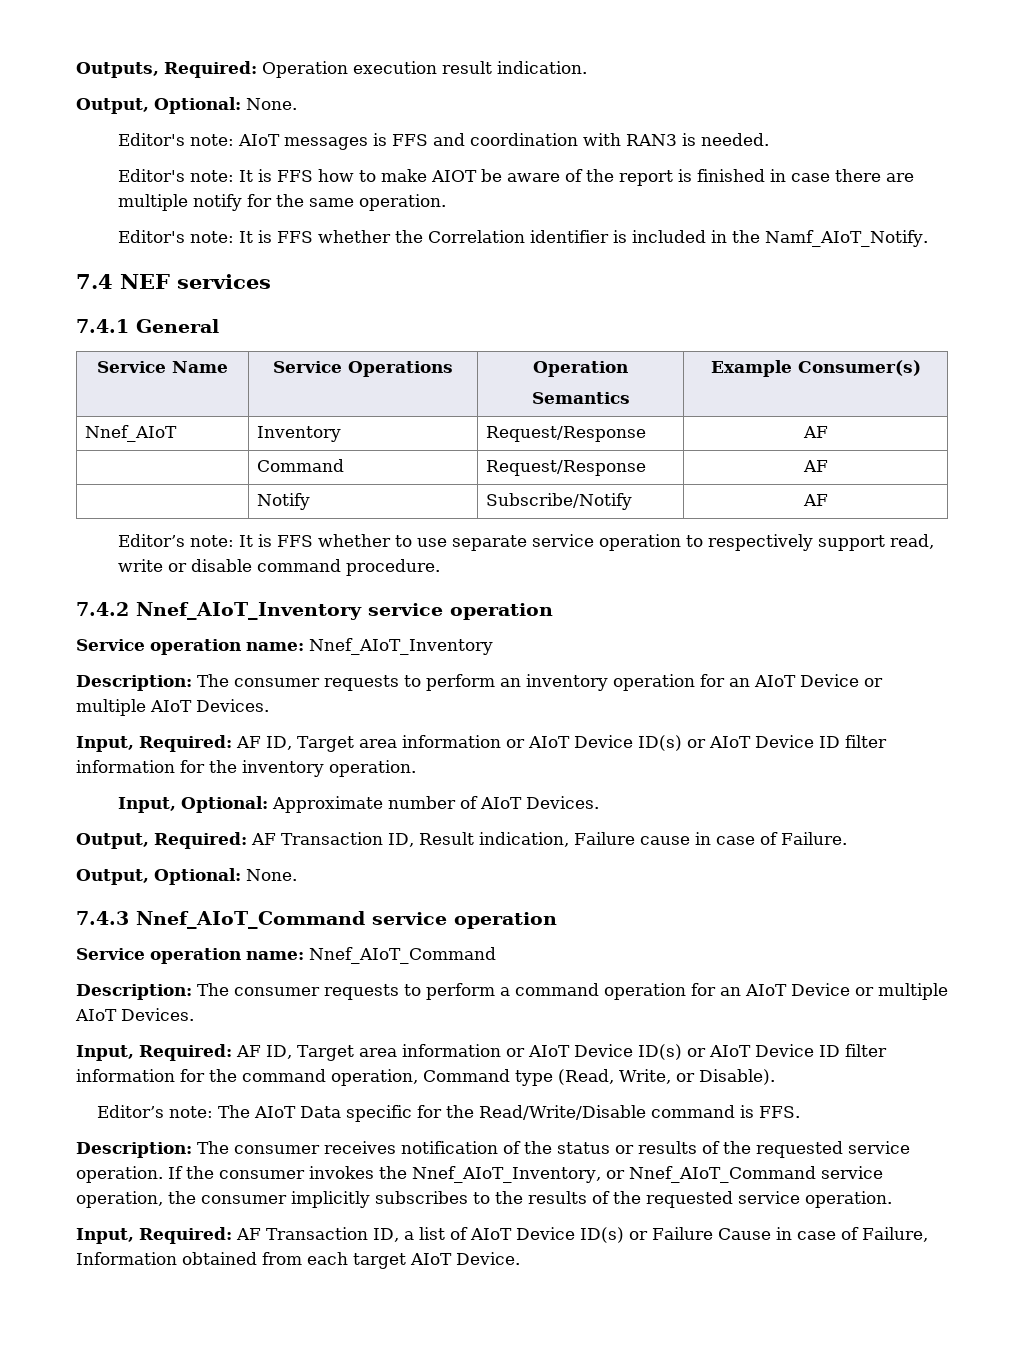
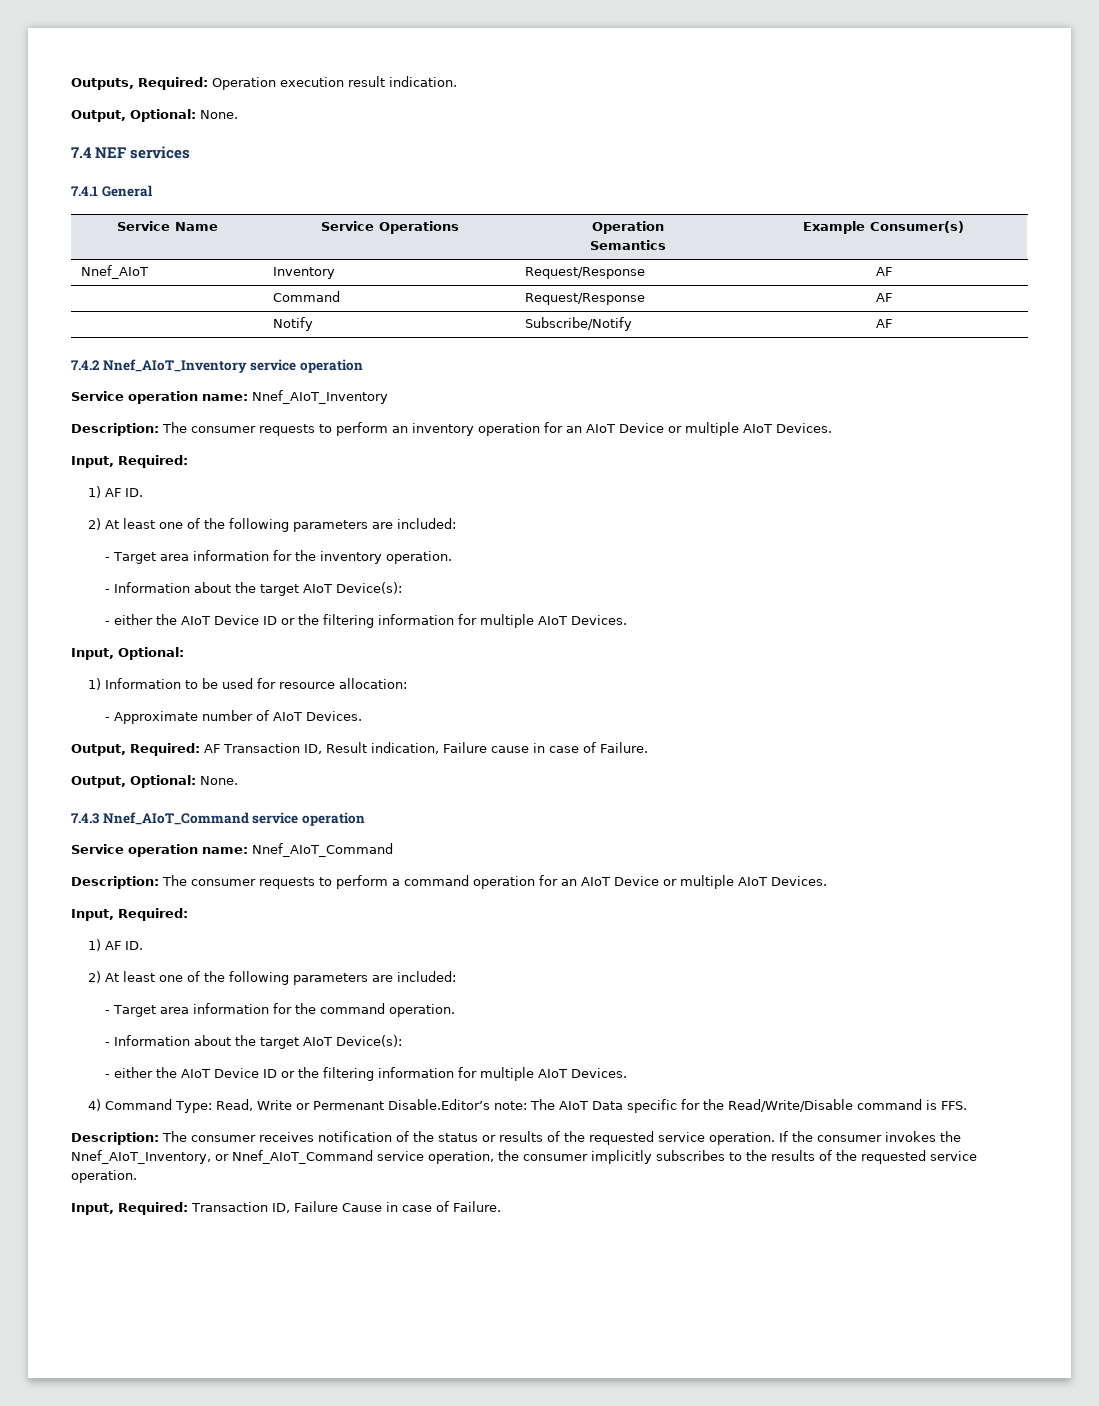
[118,133,770,150] [118,169,915,186] [118,194,447,211] [118,230,929,247] // Editor's note: AIoT messages is FFS and coordination with RAN3 is needed. // Editor's note: It is FFS how to make AIOT be aware of the report is finished in case there are multiple notify for the same operation. // Editor's note: It is FFS whether the Correlation identifier is included in the Namf_AIoT_Notify. -> (238, 114) none
[118,534,935,551] [118,559,441,576] // Editor’s note: It is FFS whether to use separate service operation to respectively support read, write or disable command procedure. -> (892, 323) none
[236,735,887,752] [76,760,416,777] [118,796,269,813] AF ID, Target area information or AIoT Device ID(s) or AIoT Device ID filter information for the inventory operation. // Input, Optional: -> [88,486,144,498] [88,518,457,532] [105,550,453,564] [105,582,403,596] [105,614,628,628] [71,647,184,660] [88,678,408,690] [105,717,111,721] // 1) AF ID. // 2) At least one of the following parameters are included: // - Target area information for the inventory operation. // - Information about the target AIoT Device(s): // - either the AIoT Device ID or the filtering information for multiple AIoT Devices. // Input, Optional: // 1) Information to be used for resource allocation: // -
[236,1044,887,1061] [76,1069,775,1086] [97,1105,165,1118] AF ID, Target area information or AIoT Device ID(s) or AIoT Device ID filter information for the command operation, Command type (Read, Write, or Disable). // Editor’s -> [88,939,144,951] [88,971,457,985] [105,1003,456,1017] [105,1035,403,1049] [105,1067,628,1081] [88,1099,491,1113] // 1) AF ID. // 2) At least one of the following parameters are included: // - Target area information for the command operation. // - Information about the target AIoT Device(s): // - either the AIoT Device ID or the filtering information for multiple AIoT Devices. // 4) Command Type: Read, Write or Permenant Disable.Editor’s
[236,1227,648,1243] AF Transaction ID, a list of AIoT Device ID(s) or -> [191,1202,290,1213] Transaction ID,
[861,1227,928,1242] [76,1252,520,1269] Failure, Information obtained from each target AIoT Device. -> [452,1201,501,1212] Failure.

